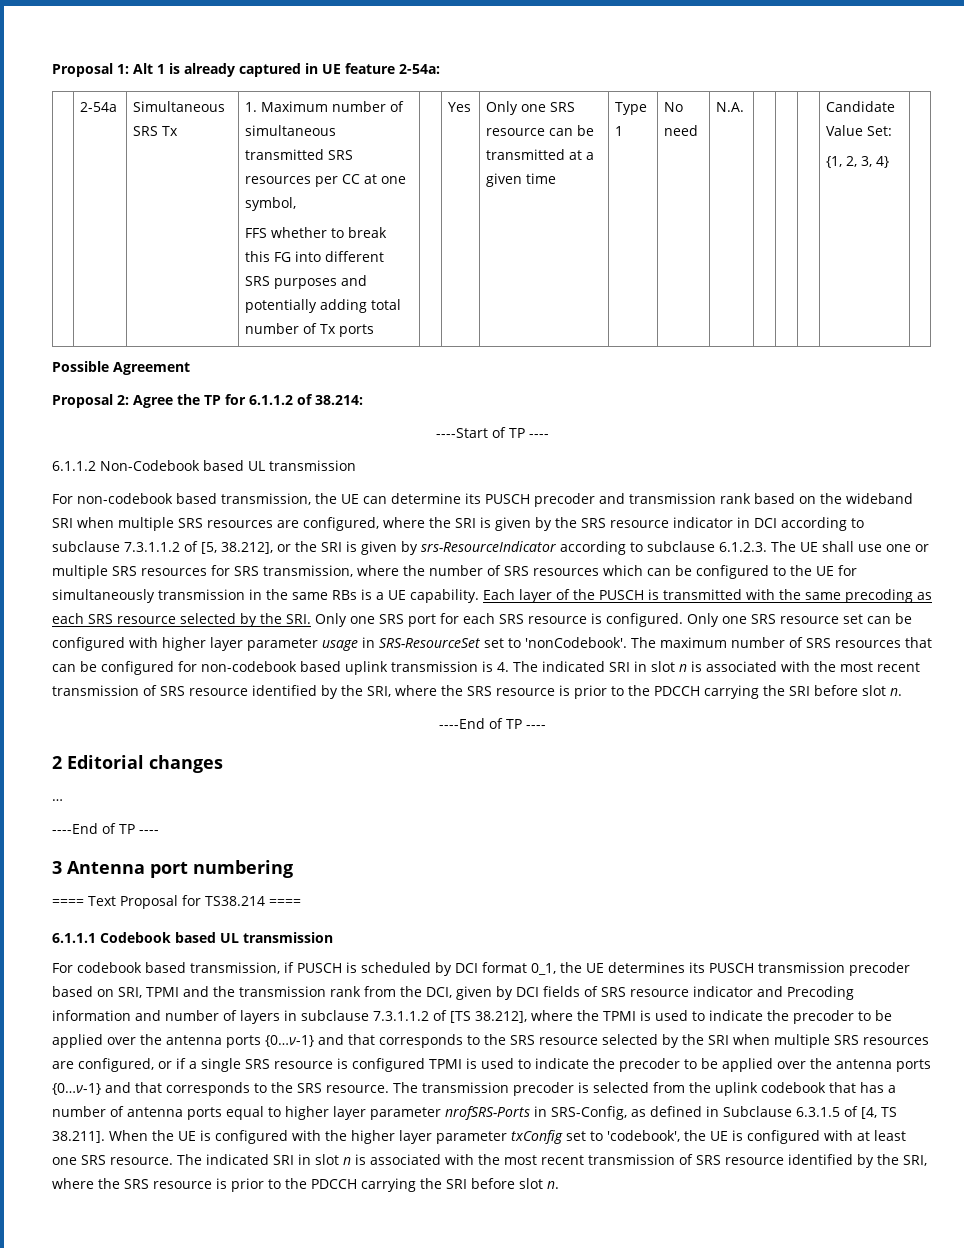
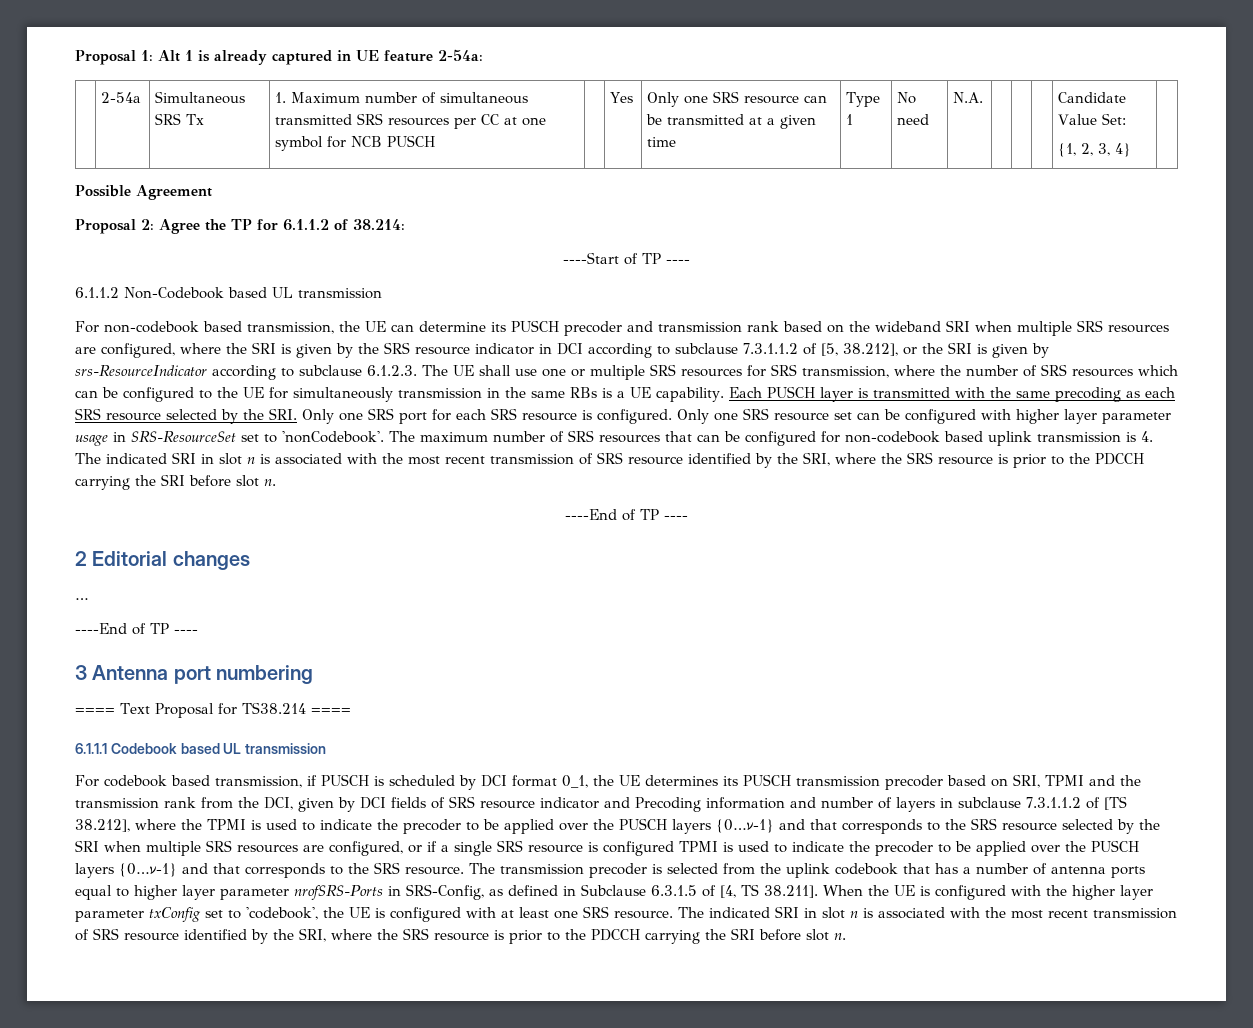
[245,197,297,211] [245,227,388,238] [245,251,385,262] [245,275,368,289] [245,299,402,313] [245,323,375,337] symbol, // FFS whether to break this FG into different SRS purposes and potentially adding total number of Tx ports -> [275,135,436,151] symbol for NCB PUSCH
[519,589,644,603] layer of the PUSCH -> [766,386,853,402] PUSCH layer
[166,1035,261,1048] antenna ports -> [619,818,711,834] PUSCH layers
[836,1059,931,1072] antenna ports -> [1091,840,1139,852] [75,863,114,878] PUSCH layers

